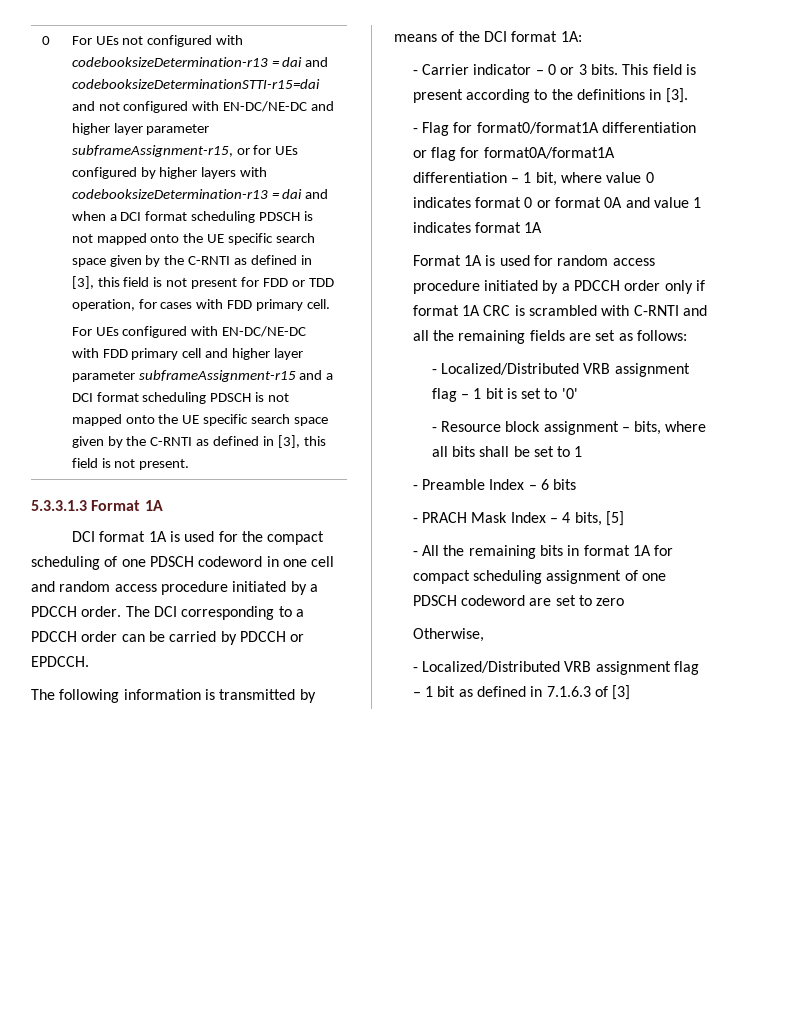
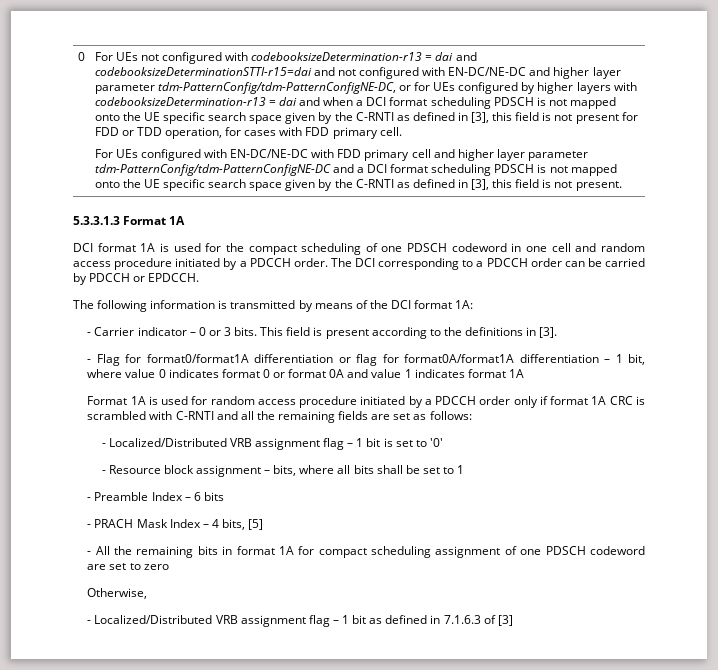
[71,145,233,157] subframeAssignment-r15, -> [157,82,396,94] tdm-PatternConfig/tdm-PatternConfigNE-DC,
[138,370,296,382] subframeAssignment-r15 -> [94,164,331,176] tdm-PatternConfig/tdm-PatternConfigNE-DC

